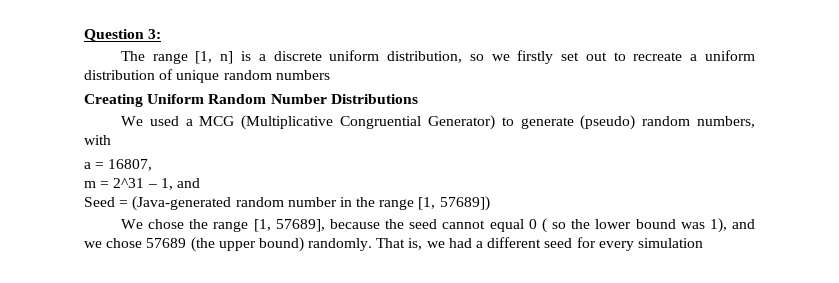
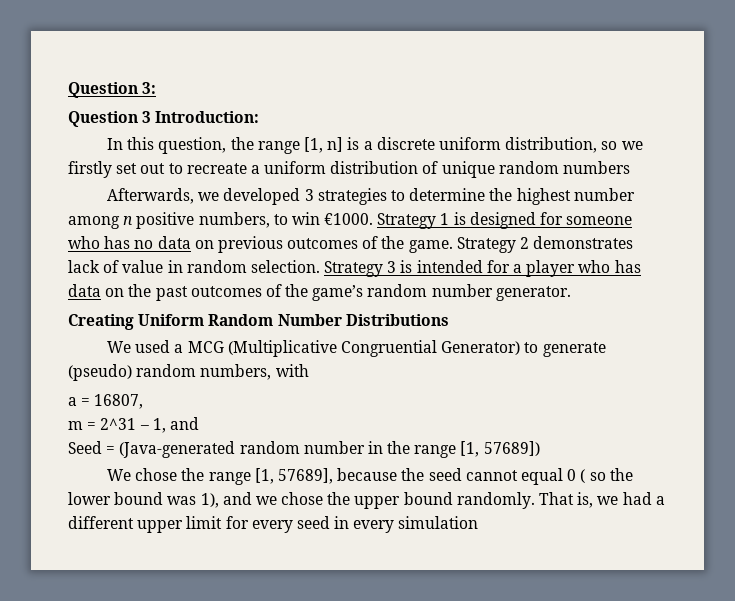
[120,51,145,61] The -> [68,111,260,127] [107,137,254,154] Question 3 Introduction: // In this question, the
(330, 75) none -> [107,188,635,205] [68,212,633,229] [68,236,634,253] [68,260,641,277] [68,284,571,301] // Afterwards, we developed 3 strategies to determine the highest number among n positive numbers, to win €1000. Strategy 1 is designed for someone who has no data on previous outcomes of the game. Strategy 2 demonstrates lack of value in random selection. Strategy 3 is intended for a player who has data on the past outcomes of the game’s random number generator.
[146,237,304,252] 57689 (the upper bound) -> [327,492,453,509] the upper bound
[544,237,596,248] seed for -> [137,516,350,533] upper limit for every seed in

